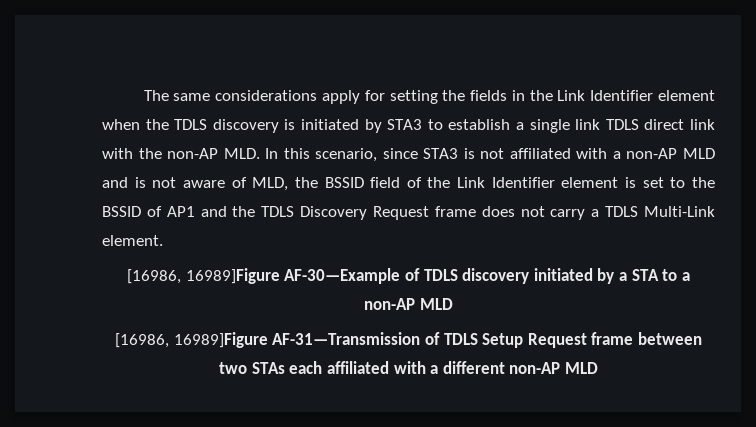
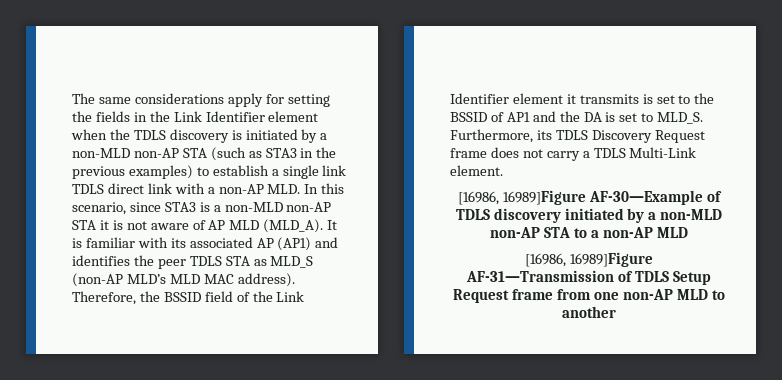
[387,119,423,130] STA3 -> [320,133,328,140] [72,147,337,161] [72,165,193,179] a non-MLD non-AP STA (such as STA3 in the previous examples)
[138,148,162,159] the -> [207,187,215,194] a
[480,148,715,159] [102,177,289,191] not affiliated with a non-AP MLD and is not aware of MLD, -> [213,202,332,212] [72,219,338,233] [72,237,339,251] [72,255,314,269] [72,273,295,287] [72,291,136,305] a non-MLD non-AP STA it is not aware of AP MLD (MLD_A). It is familiar with its associated AP (AP1) and identifies the peer TDLS STA as MLD_S (non-AP MLD’s MLD MAC address). Therefore,
(619, 182) none -> [566,94,639,104] it transmits
(256, 211) none -> [583,112,704,124] [450,129,552,143] DA is set to MLD_S. Furthermore, its
(627, 276) none -> [660,209,723,220] [490,227,541,238] non-MLD non-AP
[637,332,702,345] [219,361,598,374] between two STAs each affiliated with a different non-AP MLD -> [557,289,725,300] [562,306,616,318] from one non-AP MLD to another

